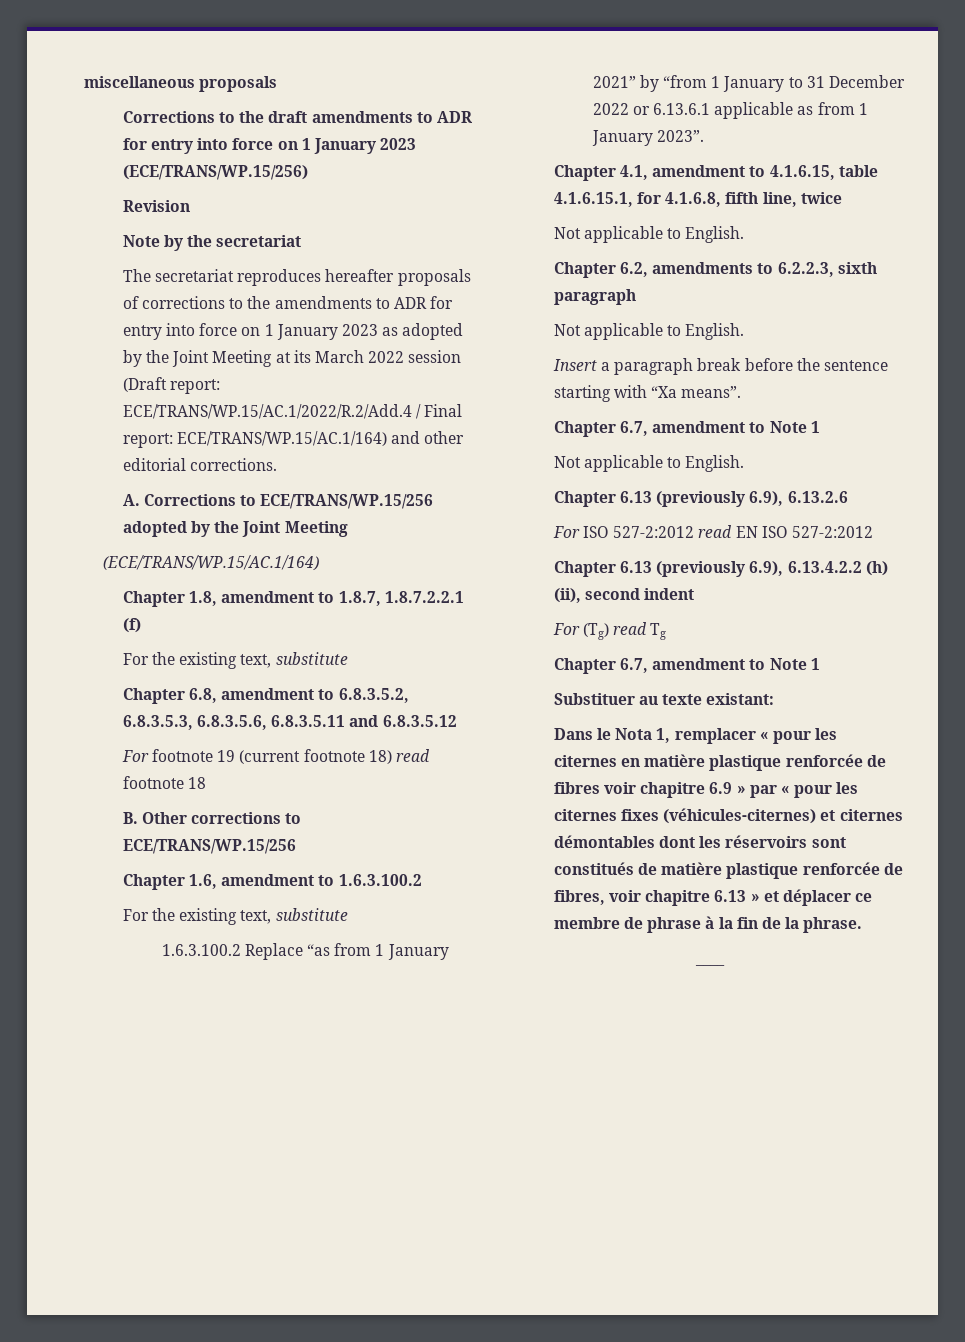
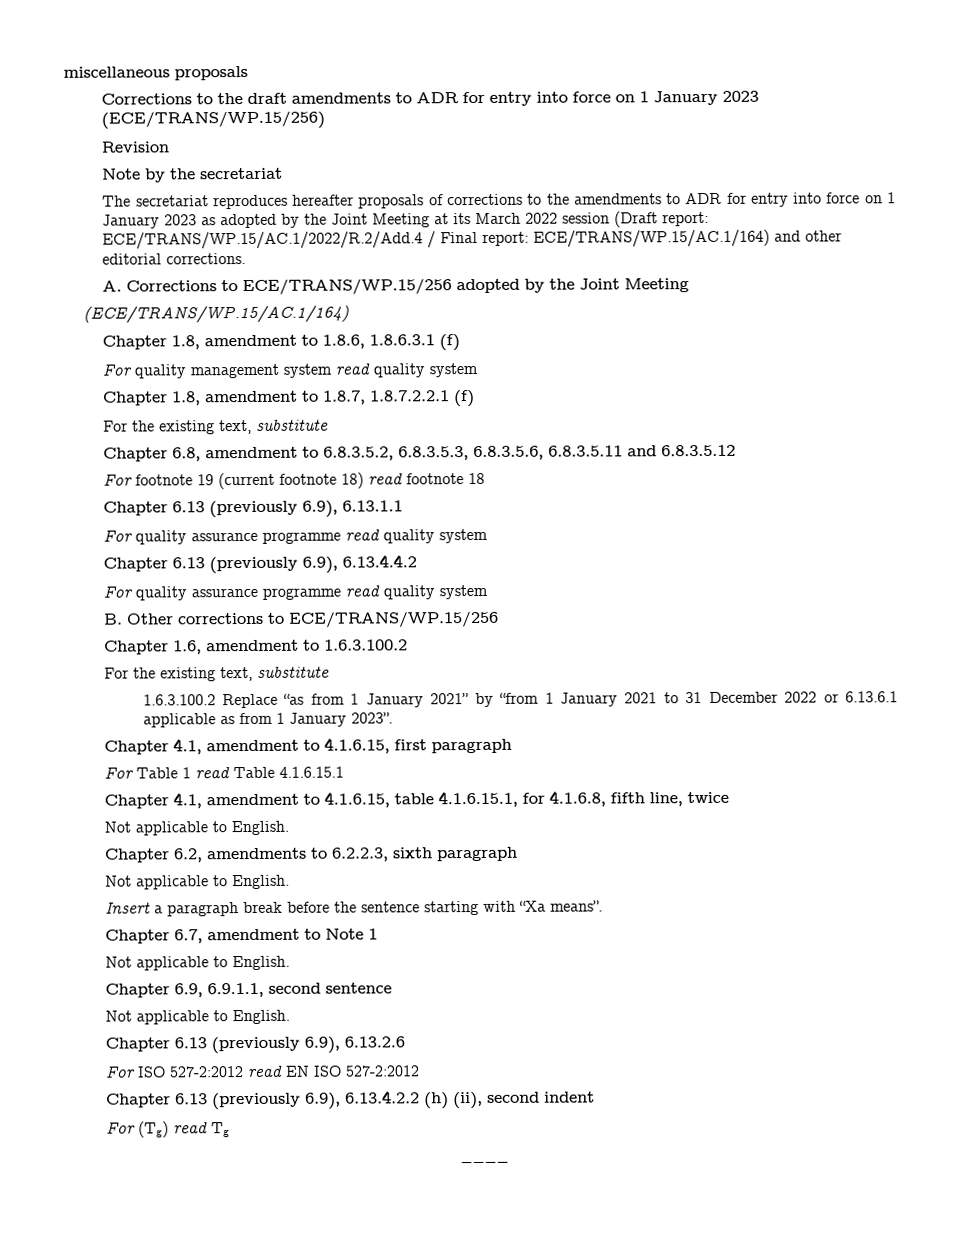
(320, 563) none -> [102,334,461,352] [102,362,479,379] // Chapter 1.8, amendment to 1.8.6, 1.8.6.3.1 (f) // For quality management system read quality system
(206, 783) none -> [103,500,404,518] [103,528,489,545] [103,554,418,574] [103,584,489,601] // Chapter 6.13 (previously 6.9), 6.13.1.1 // For quality assurance programme read quality system // Chapter 6.13 (previously 6.9), 6.13.4.4.2 // For quality assurance programme read quality system
(785, 84) none -> [624,692,658,704] 2021
(704, 136) none -> [104,737,513,755] [104,766,345,779] // Chapter 4.1, amendment to 4.1.6.15, first paragraph // For Table 1 read Table 4.1.6.15.1
(745, 463) none -> [105,982,393,998] [105,1009,291,1025] // Chapter 6.9, 6.9.1.1, second sentence // Not applicable to English.
[553,658,820,674] [553,693,775,705] [553,728,838,744] [553,754,886,771] [553,782,859,798] [553,808,903,824] [553,835,846,848] [553,862,903,879] [553,889,873,906] [553,916,863,933] // Chapter 6.7, amendment to Note 1 // Substituer au texte existant: // Dans le Nota 1, remplacer « pour les citernes en matière plastique renforcée de fibres voir chapitre 6.9 » par « pour les citernes fixes (véhicules-citernes) et citernes démontables dont les réservoirs sont constitués de matière plastique renforcée de fibres, voir chapitre 6.13 » et déplacer ce membre de phrase à la fin de la phrase. -> (231, 1130) none

